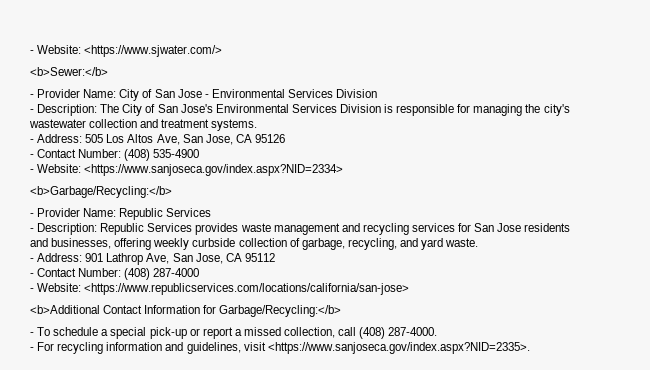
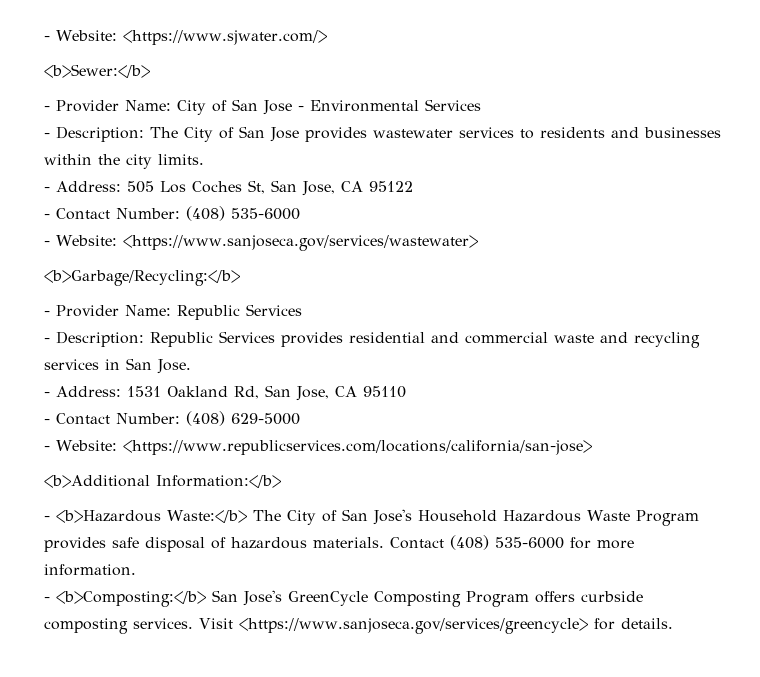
[336,89,378,98] Division -> (481, 105) none
[180,104,570,116] [29,119,258,131] Jose's Environmental Services Division is responsible for managing the city's wastewater collection and treatment systems. -> [270,127,721,142] [44,154,204,169] Jose provides wastewater services to residents and businesses within the city limits.
[127,134,285,145] [30,149,200,161] [30,164,344,176] Altos Ave, San Jose, CA 95126 // - Contact Number: (408) 535-4900 // - Website: <https://www.sanjoseca.gov/index.aspx?NID=2334> -> [192,180,413,196] [44,206,300,221] [44,235,478,251] Coches St, San Jose, CA 95122 // - Contact Number: (408) 535-6000 // - Website: <https://www.sanjoseca.gov/services/wastewater>
[240,223,571,235] [30,238,479,250] [30,253,275,265] [30,268,200,280] waste management and recycling services for San Jose residents and businesses, offering weekly curbside collection of garbage, recycling, and yard waste. // - Address: 901 Lathrop Ave, San Jose, CA 95112 // - Contact Number: (408) 287-4000 -> [349,332,700,348] [44,358,191,374] [44,385,406,401] [44,411,300,426] residential and commercial waste and recycling services in San Jose. // - Address: 1531 Oakland Rd, San Jose, CA 95110 // - Contact Number: (408) 629-5000
[103,305,342,317] [30,327,438,339] [30,342,530,354] Contact Information for Garbage/Recycling:</b> // - To schedule a special pick-up or report a missed collection, call (408) 287-4000. // - For recycling information and guidelines, visit <https://www.sanjoseca.gov/index.aspx?NID=2335>. -> [156,475,281,488] [44,509,699,526] [44,535,634,552] [44,564,136,576] [44,590,643,607] [44,618,673,634] Information:</b> // - <b>Hazardous Waste:</b> The City of San Jose's Household Hazardous Waste Program provides safe disposal of hazardous materials. Contact (408) 535-6000 for more information. // - <b>Composting:</b> San Jose's GreenCycle Composting Program offers curbside composting services. Visit <https://www.sanjoseca.gov/services/greencycle> for details.

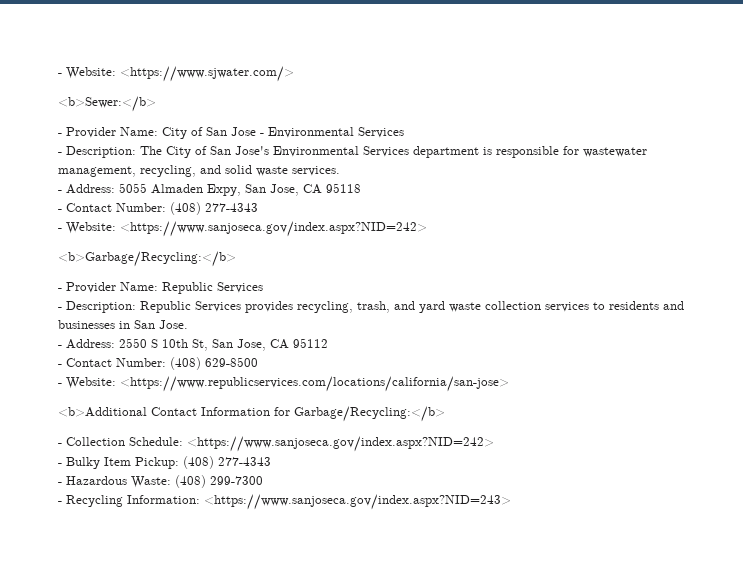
[270,127,721,142] [44,154,204,169] [44,180,413,196] [44,206,300,221] [44,235,478,251] Jose provides wastewater services to residents and businesses within the city limits. // - Address: 505 Los Coches St, San Jose, CA 95122 // - Contact Number: (408) 535-6000 // - Website: <https://www.sanjoseca.gov/services/wastewater> -> [235,146,647,158] [58,165,340,177] [58,183,361,196] [58,202,258,215] [58,221,427,237] Jose's Environmental Services department is responsible for wastewater management, recycling, and solid waste services. // - Address: 5055 Almaden Expy, San Jose, CA 95118 // - Contact Number: (408) 277-4343 // - Website: <https://www.sanjoseca.gov/index.aspx?NID=242>
[349,332,700,348] [44,359,99,370] residential and commercial waste and recycling services -> [297,301,684,313] [58,320,115,329] recycling, trash, and yard waste collection services to residents and businesses
[127,385,406,401] [44,411,300,426] 1531 Oakland Rd, San Jose, CA 95110 // - Contact Number: (408) 629-5000 -> [119,338,328,351] [58,357,258,370] 2550 S 10th St, San Jose, CA 95112 // - Contact Number: (408) 629-8500
[156,475,281,488] [44,509,699,526] [44,535,634,552] [44,564,136,576] [44,590,643,607] [44,618,673,634] Information:</b> // - <b>Hazardous Waste:</b> The City of San Jose's Household Hazardous Waste Program provides safe disposal of hazardous materials. Contact (408) 535-6000 for more information. // - <b>Composting:</b> San Jose's GreenCycle Composting Program offers curbside composting services. Visit <https://www.sanjoseca.gov/services/greencycle> for details. -> [151,406,445,422] [58,436,494,452] [58,456,271,469] [58,475,263,488] [58,494,511,510] Contact Information for Garbage/Recycling:</b> // - Collection Schedule: <https://www.sanjoseca.gov/index.aspx?NID=242> // - Bulky Item Pickup: (408) 277-4343 // - Hazardous Waste: (408) 299-7300 // - Recycling Information: <https://www.sanjoseca.gov/index.aspx?NID=243>

